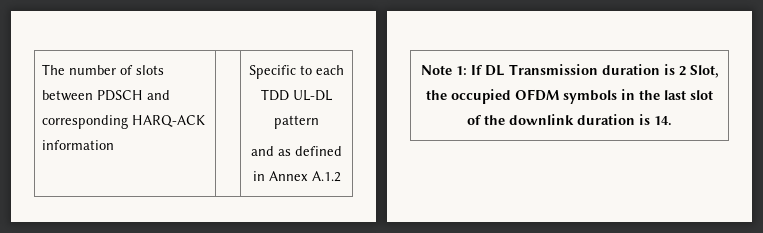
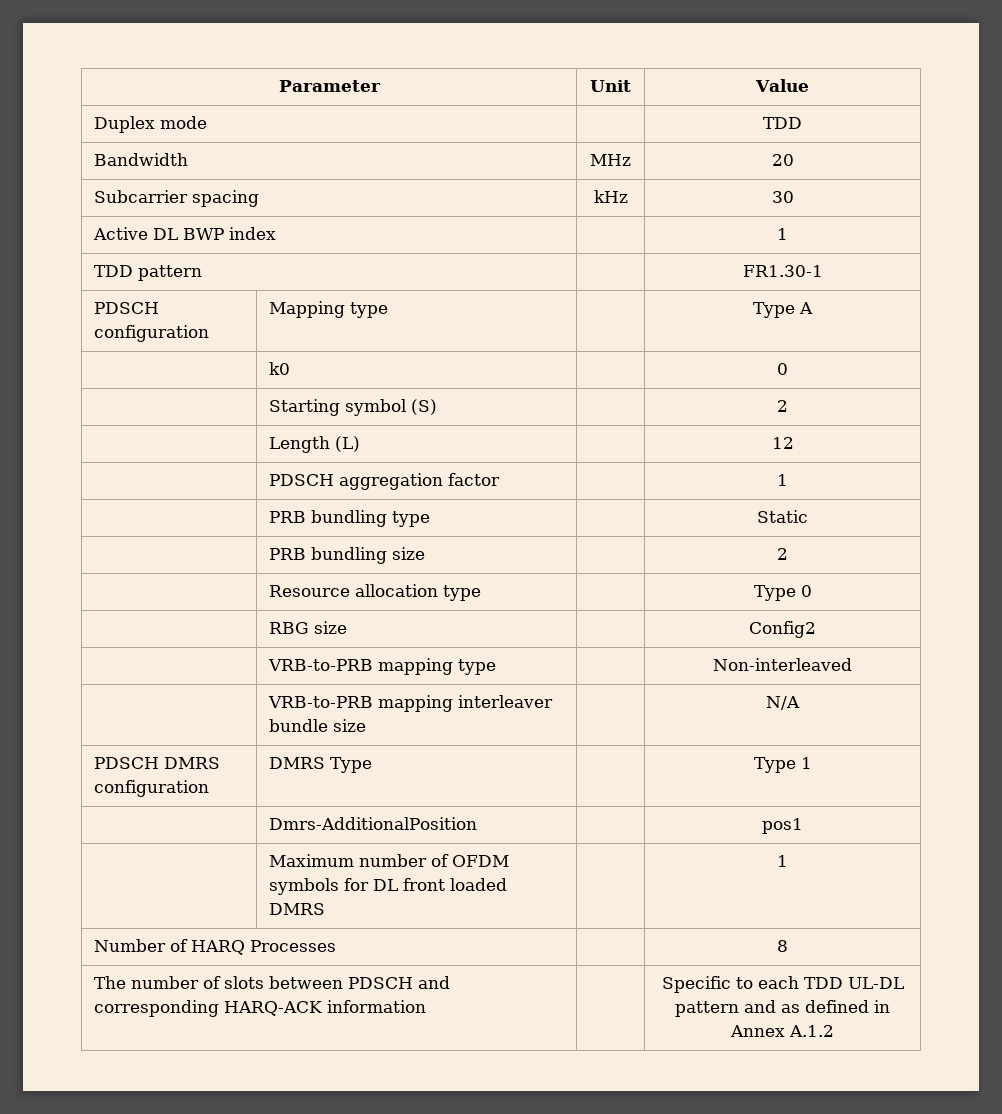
(41, 69) none -> [278,80,381,92] [590,80,631,92] [755,79,810,92] [94,116,208,133] [763,117,802,129] [94,153,189,166] [590,154,631,166] [771,154,794,166] [94,190,260,207] [593,190,628,203] [771,191,794,203] [93,227,277,240] [777,228,788,240] [94,265,203,281] [742,265,823,277] [94,302,160,314] [94,325,210,342] [269,301,389,318] [753,302,813,318] [269,362,291,375] [777,363,788,375] [269,399,438,416] [777,400,788,412] [269,436,361,453] [771,437,794,449] [269,473,501,490] [777,474,788,486] [269,510,431,527] [757,510,808,523] [269,547,426,564] [777,548,788,560] [269,584,482,601] [753,585,812,601] [269,621,348,634] [749,621,816,638] [268,658,497,675] [713,658,852,671] [268,695,554,712] [269,719,367,732] [766,696,800,710] [94,757,221,769] [94,780,210,797] [269,757,373,773] [753,757,812,773] [269,817,478,830] [762,818,803,834] [269,854,510,867] [269,878,508,895] [269,903,326,915] [777,855,788,867] [94,939,337,955] [777,940,788,952] Parameter | Unit | Value // Duplex mode | | TDD // Bandwidth | MHz | 20 // Subcarrier spacing | kHz | 30 // Active DL BWP index | | 1 // TDD pattern | | FR1.30-1 // PDSCH configuration | Mapping type | | Type A // | k0 | | 0 // | Starting symbol (S) | | 2 // | Length (L) | | 12 // | PDSCH aggregation factor | | 1 // | PRB bundling type | | Static // | PRB bundling size | | 2 // | Resource allocation type | | Type 0 // | RBG size | | Config2 // | VRB-to-PRB mapping type | | Non-interleaved // | VRB-to-PRB mapping interleaver bundle size | | N/A // PDSCH DMRS configuration | DMRS Type | | Type 1 // | Dmrs-AdditionalPosition | | pos1 // | Maximum number of OFDM symbols for DL front loaded DMRS | | 1 // Number of HARQ Processes | | 8 //
(319, 122) // -> (739, 1009) none
[420,64,719,78] [426,89,713,104] [467,114,672,126] // Note 1: If DL Transmission duration is 2 Slot, the occupied OFDM symbols in the last slot of the downlink duration is 14. -> (834, 1031) none

